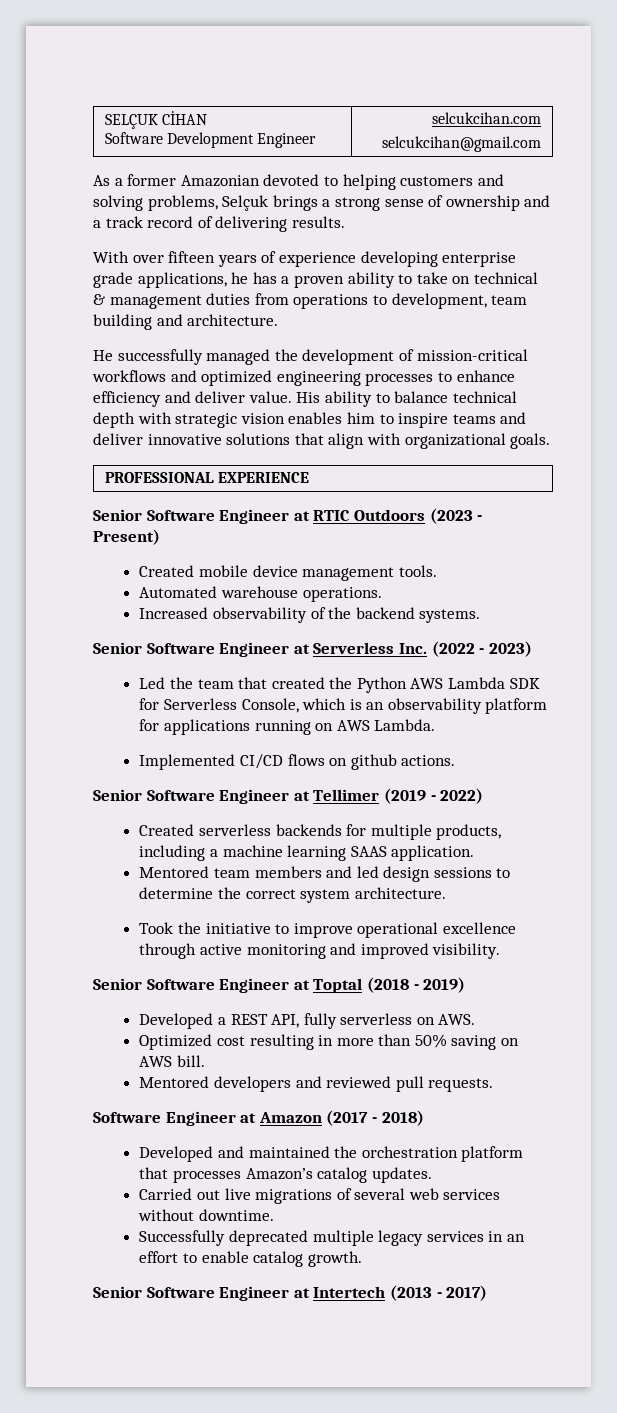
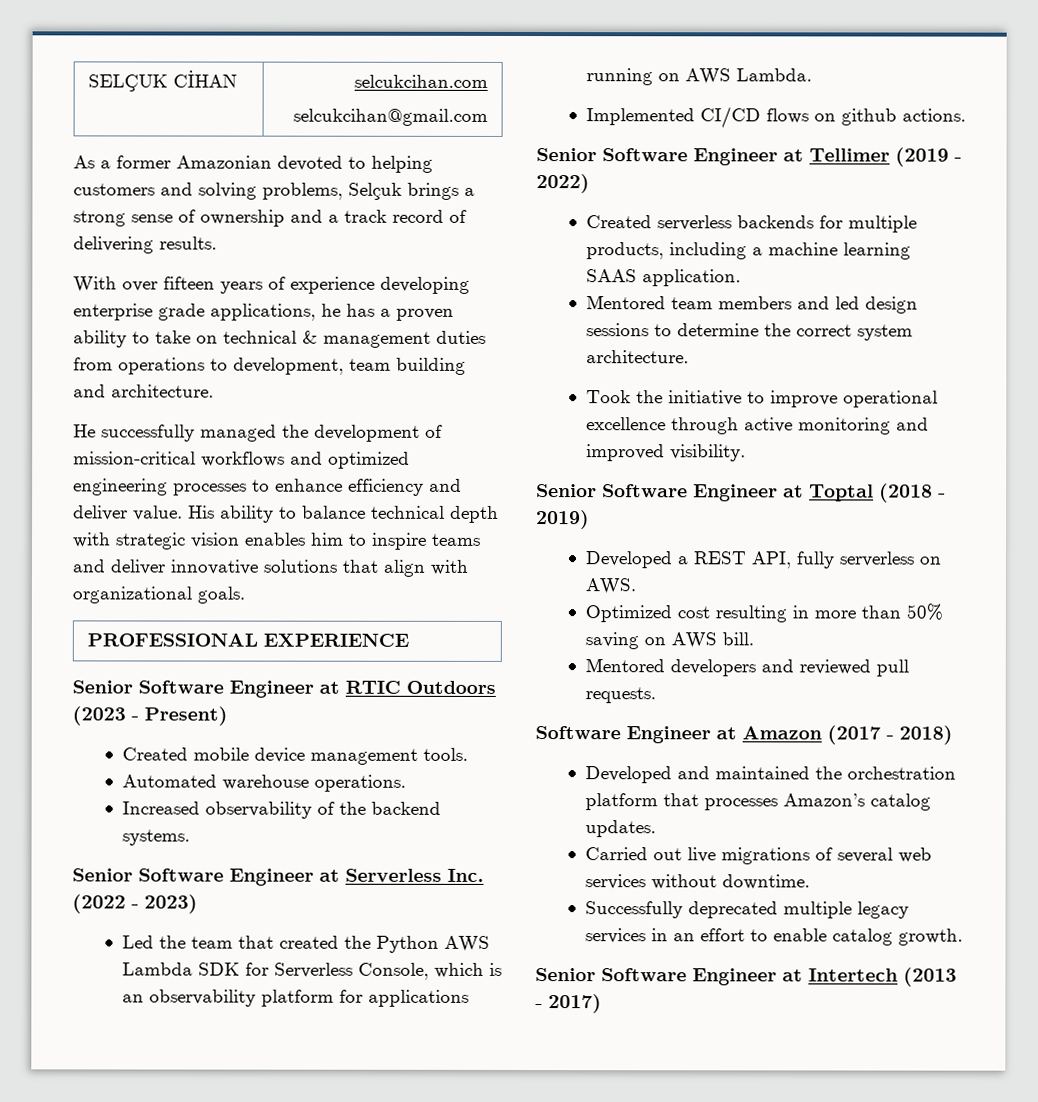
[104,132,317,148] // Software Development Engineer -> (237, 79) none

